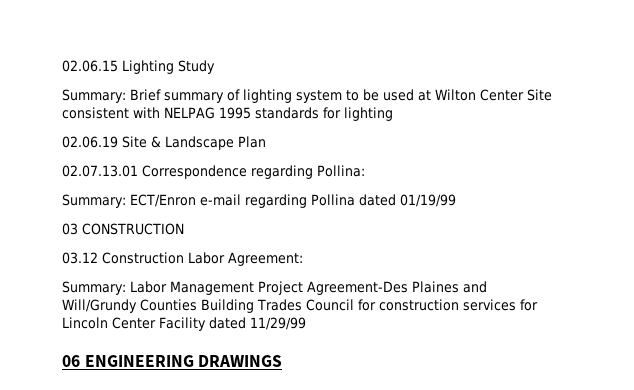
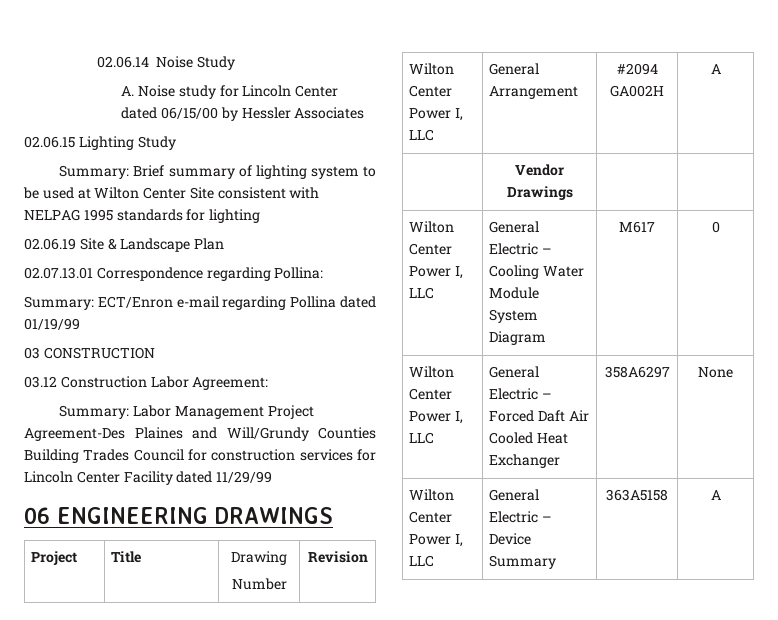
(62, 66) none -> [96,56,235,70] [121,85,339,99] [121,107,365,121] 02.06.14 Noise Study // A. Noise study for Lincoln Center dated 06/15/00 by Hessler Associates //
(283, 361) none -> [31,551,78,565] [111,551,142,563] [230,551,287,565] [231,578,287,590] [307,551,368,563] [409,63,455,75] [409,85,453,97] [409,108,463,121] [409,129,435,141] [489,63,540,75] [489,86,579,99] [616,63,658,75] [610,85,664,97] [710,64,721,74] [515,164,564,176] [506,186,573,200] [409,221,455,233] [409,243,453,255] [409,266,463,279] [409,287,435,299] [489,221,540,233] [489,243,552,255] [489,265,584,279] [489,287,540,299] [489,309,539,323] [489,331,547,345] [619,221,655,233] [711,221,720,233] [409,366,455,378] [409,388,453,400] [409,411,463,424] [409,432,435,444] [489,366,540,378] [489,388,552,400] [489,410,589,422] [489,432,568,444] [489,454,561,468] [604,366,670,378] [698,367,733,378] [409,489,455,501] [409,511,453,523] [409,534,463,547] [409,555,435,567] [489,489,540,501] [489,511,552,523] [489,533,532,545] [489,555,557,569] [606,489,668,501] [710,490,721,500] // Project | Title | Drawing // Number | Revision // Wilton Center Power I, LLC | General Arrangement | #2094 GA002H | A // | Vendor Drawings | | // Wilton Center Power I, LLC | General Electric – Cooling Water Module System Diagram | M617 | 0 // Wilton Center Power I, LLC | General Electric – Forced Daft Air Cooled Heat Exchanger | 358A6297 | None // Wilton Center Power I, LLC | General Electric – Device Summary | 363A5158 | A

